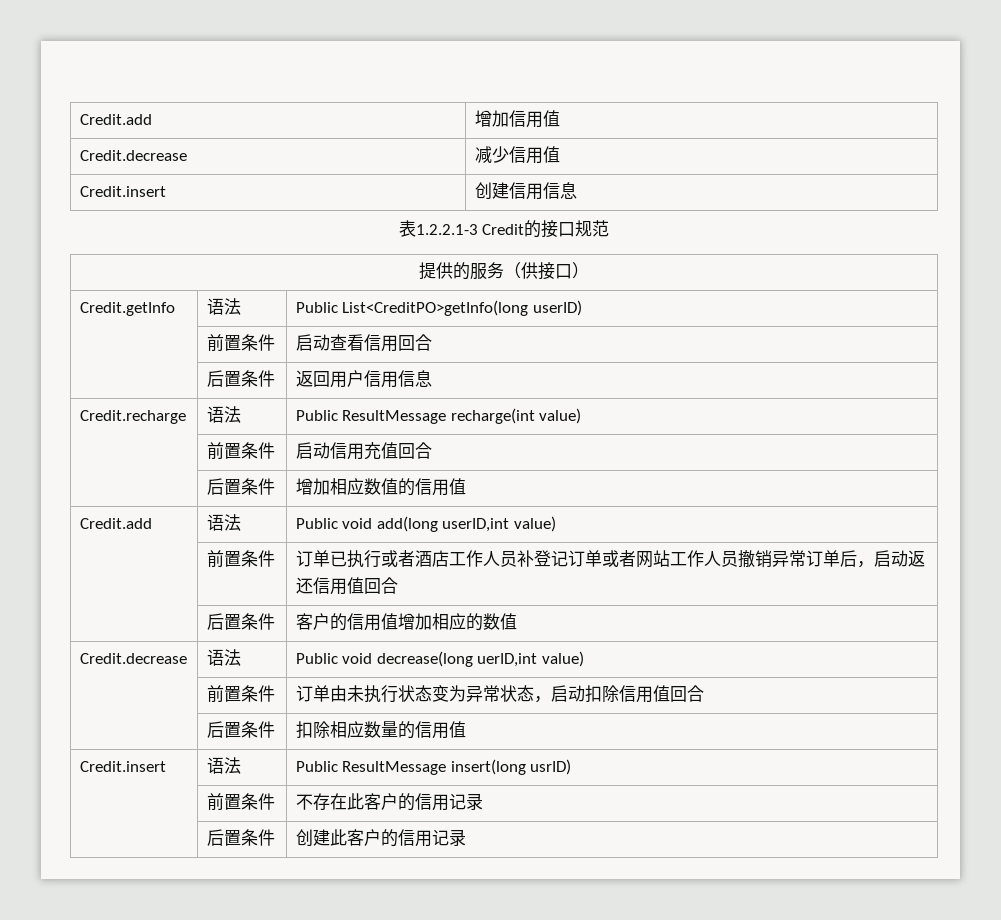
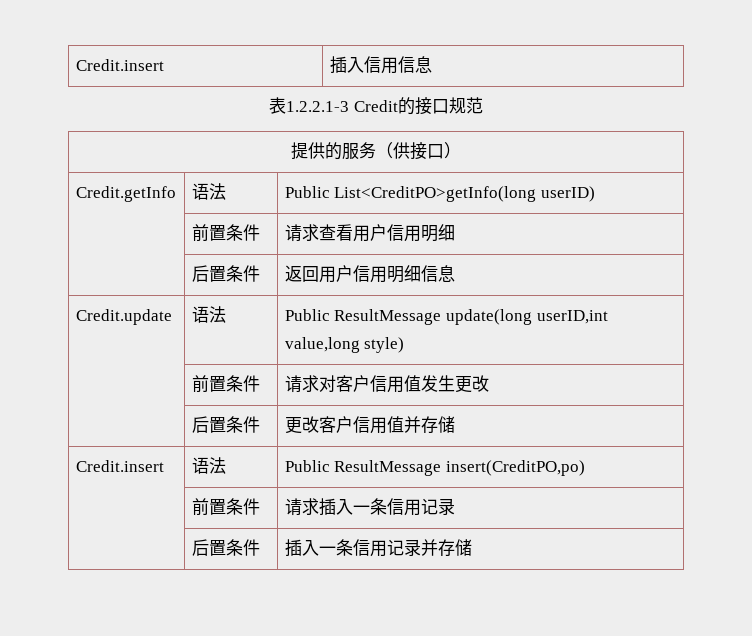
[79,114,152,125] [474,110,560,128] [79,150,187,161] [474,146,560,164] [79,186,166,197] [474,182,509,200] Credit.add | 增加信用值 // Credit.decrease | 减少信用值 // Credit.insert | 创建 -> [75,59,164,71] [329,56,364,74] Credit.insert | 插入
[295,334,432,352] 启动查看信用回合 -> [284,224,455,242] 请求查看用户信用明细
[397,370,432,387] [79,410,186,424] [206,406,241,423] [295,408,582,424] [206,442,275,460] [295,442,432,460] [206,478,275,495] [295,478,466,496] [79,518,152,529] [206,514,241,531] [295,516,556,532] [206,550,275,568] [295,550,925,568] [295,577,398,595] [206,613,275,630] [295,613,517,631] [79,653,187,664] [206,649,241,666] [295,651,584,667] [206,685,275,703] [295,685,704,703] [206,721,275,738] [295,721,466,739] 信息 // Credit.recharge | 语法 | Public ResultMessage recharge(int value) // | 前置条件 | 启动信用充值回合 // | 后置条件 | 增加相应数值的信用值 // Credit.add | 语法 | Public void add(long userID,int value) // | 前置条件 | 订单已执行或者酒店工作人员补登记订单或者网站工作人员撤销异常订单后，启动返还信用值回合 // | 后置条件 | 客户的信用值增加相应的数值 // Credit.decrease | 语法 | Public void decrease(long uerID,int value) // | 前置条件 | 订单由未执行状态变为异常状态，启动扣除信用值回合 // | 后置条件 | 扣除相应数量的信用值 -> [386,265,455,283] [75,309,172,325] [191,306,226,323] [284,309,608,325] [284,337,405,353] [191,375,260,393] [284,375,489,393] [191,416,260,433] [284,416,455,434] 明细信息 // Credit.update | 语法 | Public ResultMessage update(long userID,int value,long style) // | 前置条件 | 请求对客户信用值发生更改 // | 后置条件 | 更改客户信用值并存储
[450,759,572,775] [206,793,275,811] [295,793,415,811] insert(long usrID) // | 前置条件 | 不存在此客户的 -> [445,460,585,476] [191,498,260,516] [284,498,387,516] insert(CreditPO,po) // | 前置条件 | 请求插入一条
[295,829,466,847] 创建此客户的信用记录 -> [284,539,472,557] 插入一条信用记录并存储

